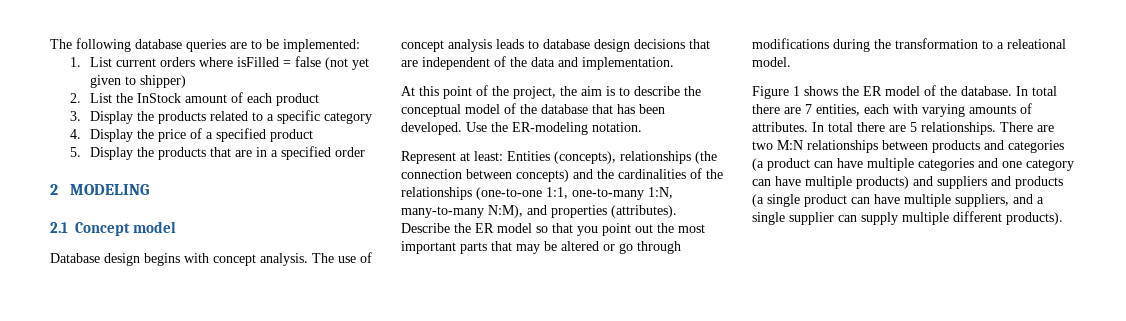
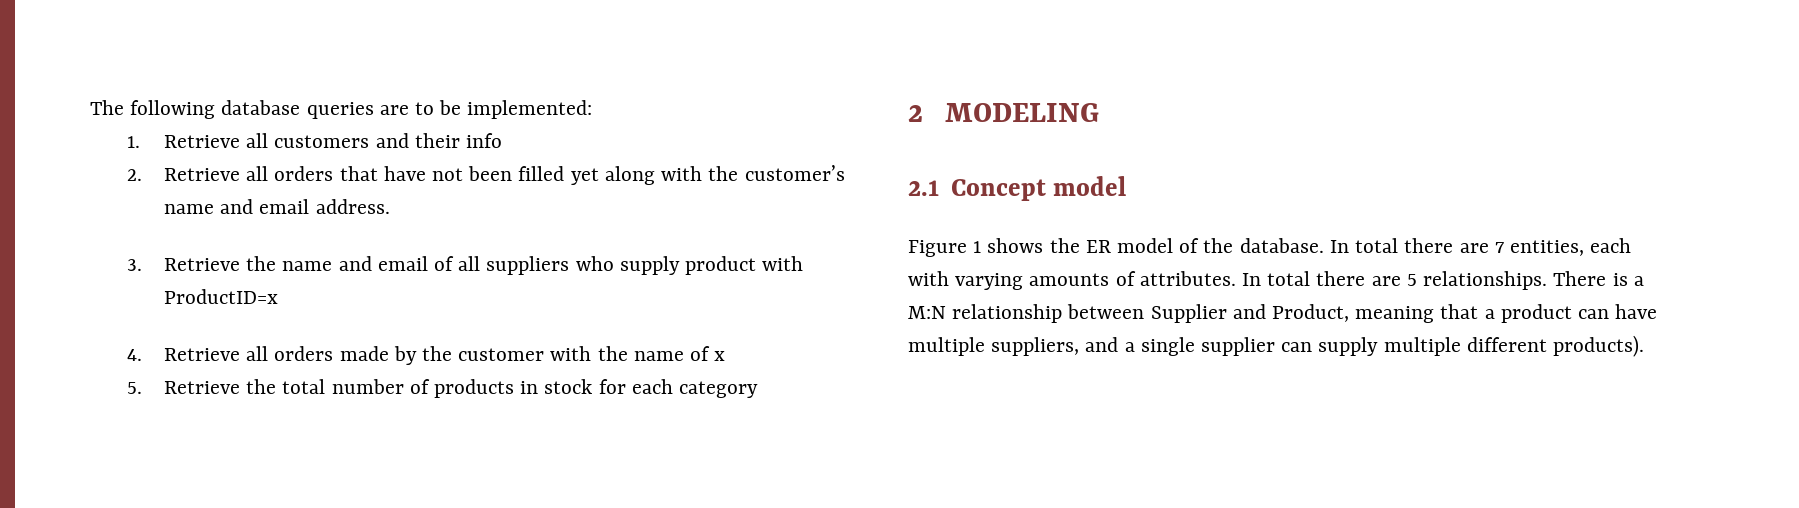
[90,56,370,70] [90,75,187,88] [70,92,320,106] [70,110,373,124] [70,128,314,142] [70,146,366,160] List current orders where isFilled = false (not yet given to shipper) // 2. List the InStock amount of each product // 3. Display the products related to a specific category // 4. Display the price of a specified product // 5. Display the products that are in a specified order -> [164,133,503,148] [127,165,845,185] [164,199,390,214] [127,256,804,275] [164,289,279,304] [127,346,726,365] [127,379,759,398] Retrieve all customers and their info // 2. Retrieve all orders that have not been filled yet along with the customer’s name and email address. // 3. Retrieve the name and email of all suppliers who supply product with ProductID=x // 4. Retrieve all orders made by the customer with the name of x // 5. Retrieve the total number of products in stock for each category
[50,252,372,266] [401,39,710,52] [401,56,674,70] [401,85,701,99] [401,103,665,117] [401,122,642,135] [401,151,717,164] [401,168,723,182] [401,187,673,200] [401,205,677,218] [401,223,705,236] [401,241,681,254] [752,38,1066,52] [752,57,791,67] // Database design begins with concept analysis. The use of concept analysis leads to database design decisions that are independent of the data and implementation. // At this point of the project, the aim is to describe the conceptual model of the database that has been developed. Use the ER-modeling notation. // Represent at least: Entities (concepts), relationships (the connection between concepts) and the cardinalities of the relationships (one-to-one 1:1, one-to-many 1:N, many-to-many N:M), and properties (attributes). Describe the ER model so that you point out the most important parts that may be altered or go through modifications during the transformation to a releational model. -> (1127, 186) none
[1037,125,1054,132] [752,140,1064,153] [752,158,1074,171] [752,176,1063,189] [752,194,800,207] are two M:N relationships between products and categories (a product can have multiple categories and one category can have multiple products) and suppliers and products (a single -> [1612,273,1644,286] [908,304,1495,323] is a M:N relationship between Supplier and Product, meaning that a

